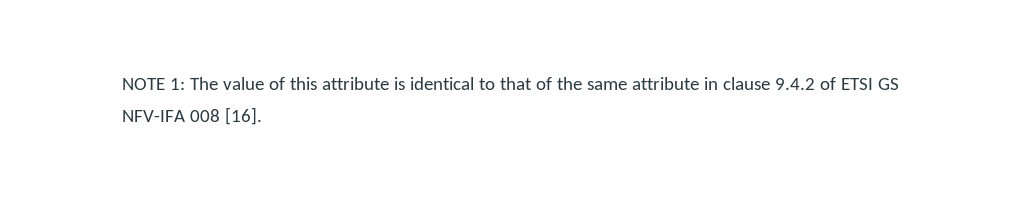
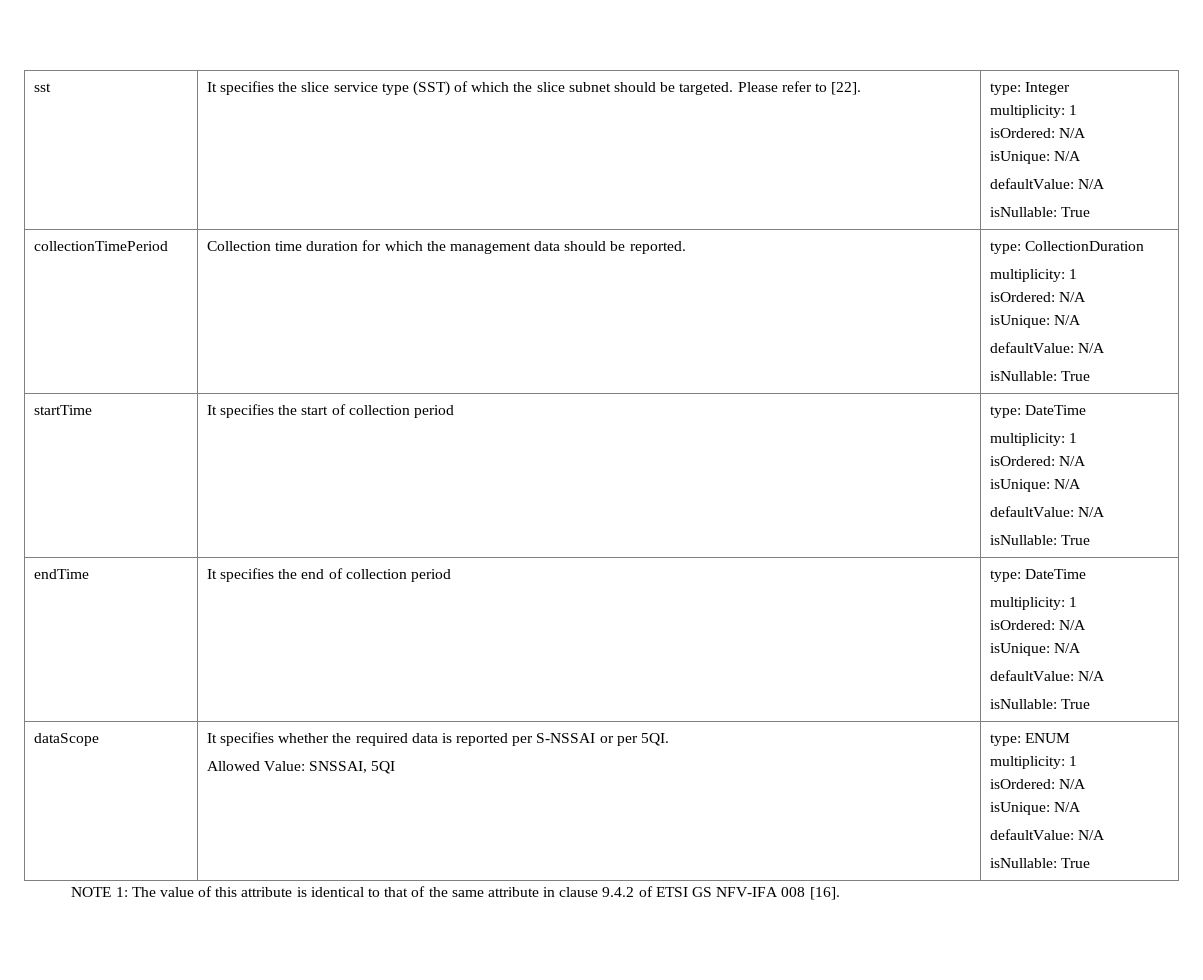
(122, 84) none -> [33,83,51,92] [206,81,862,96] [989,82,1070,95] [989,105,1077,118] [989,128,1086,138] [989,151,1081,164] [989,178,1105,189] [989,207,1090,217] [33,241,168,251] [206,240,686,254] [989,241,1144,254] [989,269,1077,282] [989,292,1086,302] [989,315,1081,328] [989,342,1105,353] [989,371,1090,381] [33,405,92,415] [206,404,454,418] [989,405,1086,418] [989,433,1077,446] [989,456,1086,466] [989,479,1081,492] [989,506,1105,517] [989,535,1090,545] [33,569,89,579] [206,568,451,582] [989,569,1086,582] [989,597,1077,610] [989,620,1086,630] [989,643,1081,656] [989,670,1105,681] [989,699,1090,709] [33,733,99,746] [206,732,670,746] [206,761,396,774] [989,733,1070,746] [989,756,1077,769] [989,779,1086,789] [989,802,1081,815] [989,829,1105,840] [989,858,1090,868] sst | It specifies the slice service type (SST) of which the slice subnet should be targeted. Please refer to [22]. | type: Integer // multiplicity: 1 // isOrdered: N/A // isUnique: N/A // defaultValue: N/A // isNullable: True // collectionTimePeriod | Collection time duration for which the management data should be reported. | type: CollectionDuration // multiplicity: 1 // isOrdered: N/A // isUnique: N/A // defaultValue: N/A // isNullable: True // startTime | It specifies the start of collection period | type: DateTime // multiplicity: 1 // isOrdered: N/A // isUnique: N/A // defaultValue: N/A // isNullable: True // endTime | It specifies the end of collection period | type: DateTime // multiplicity: 1 // isOrdered: N/A // isUnique: N/A // defaultValue: N/A // isNullable: True // dataScope | It specifies whether the required data is reported per S-NSSAI or per 5QI. // Allowed Value: SNSSAI, 5QI | type: ENUM // multiplicity: 1 // isOrdered: N/A // isUnique: N/A // defaultValue: N/A // isNullable: True //

